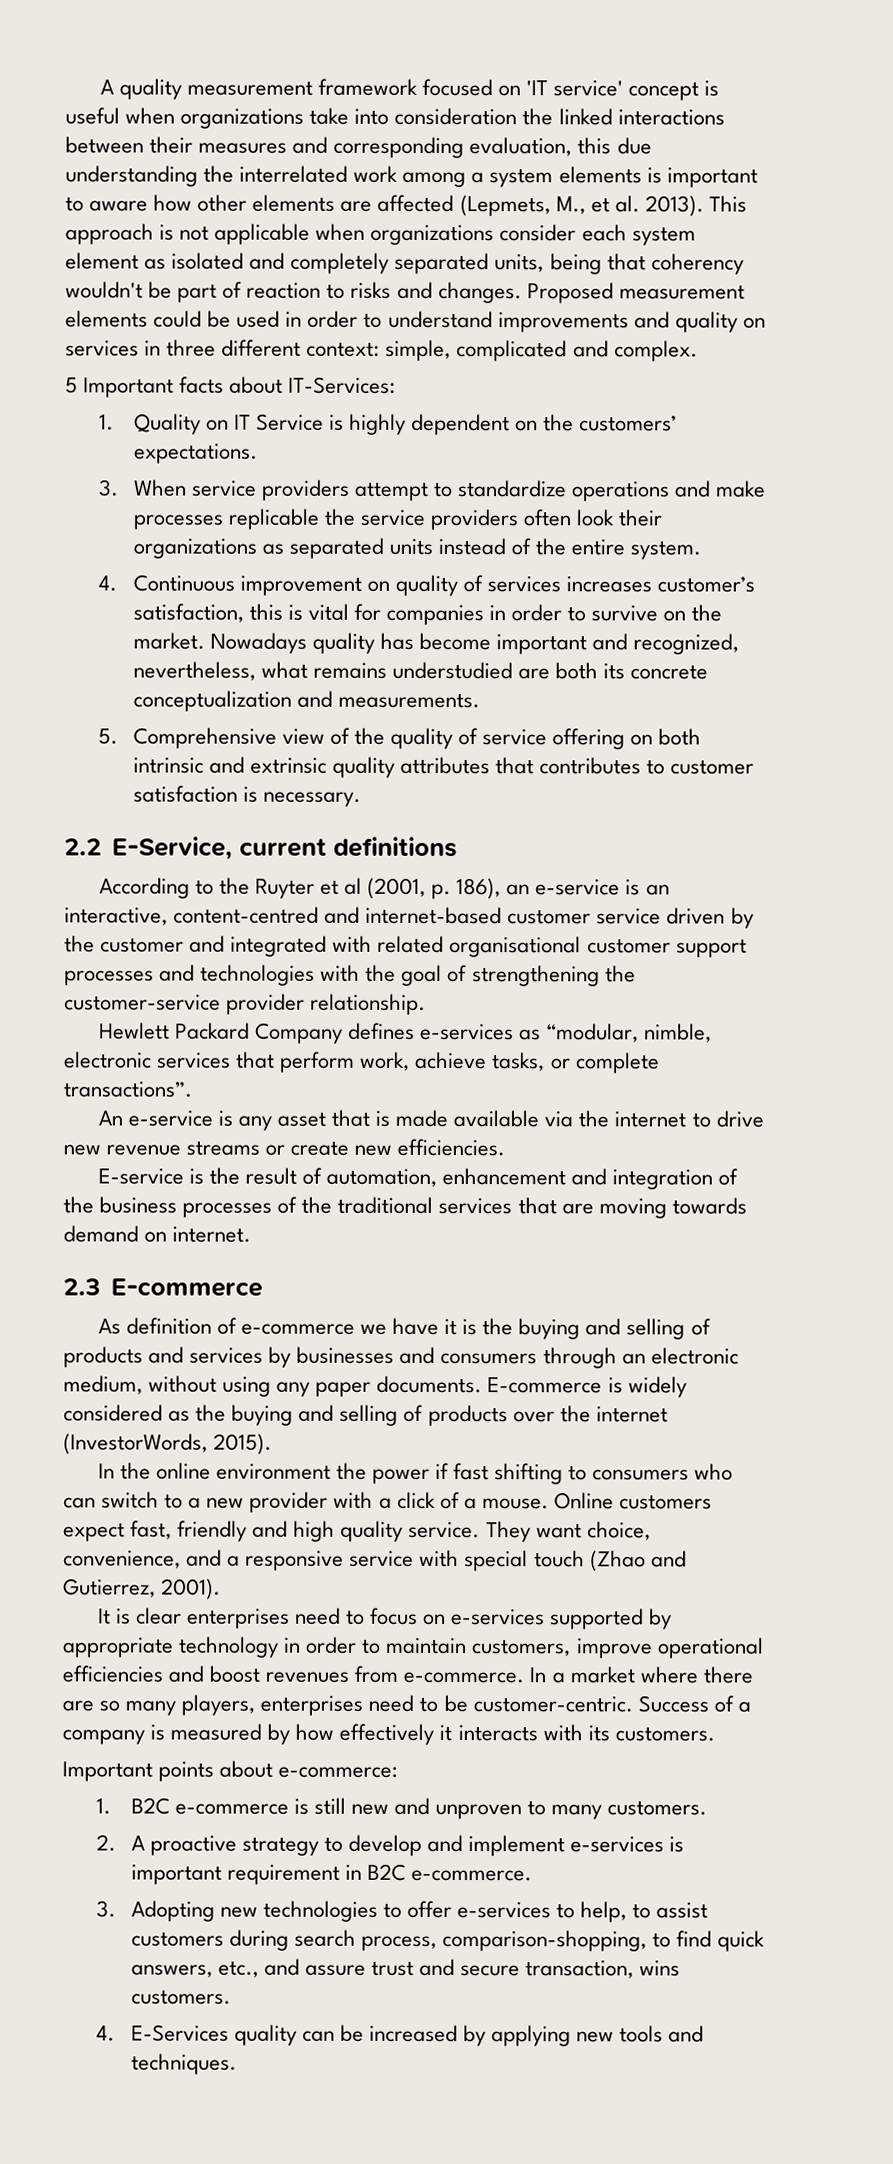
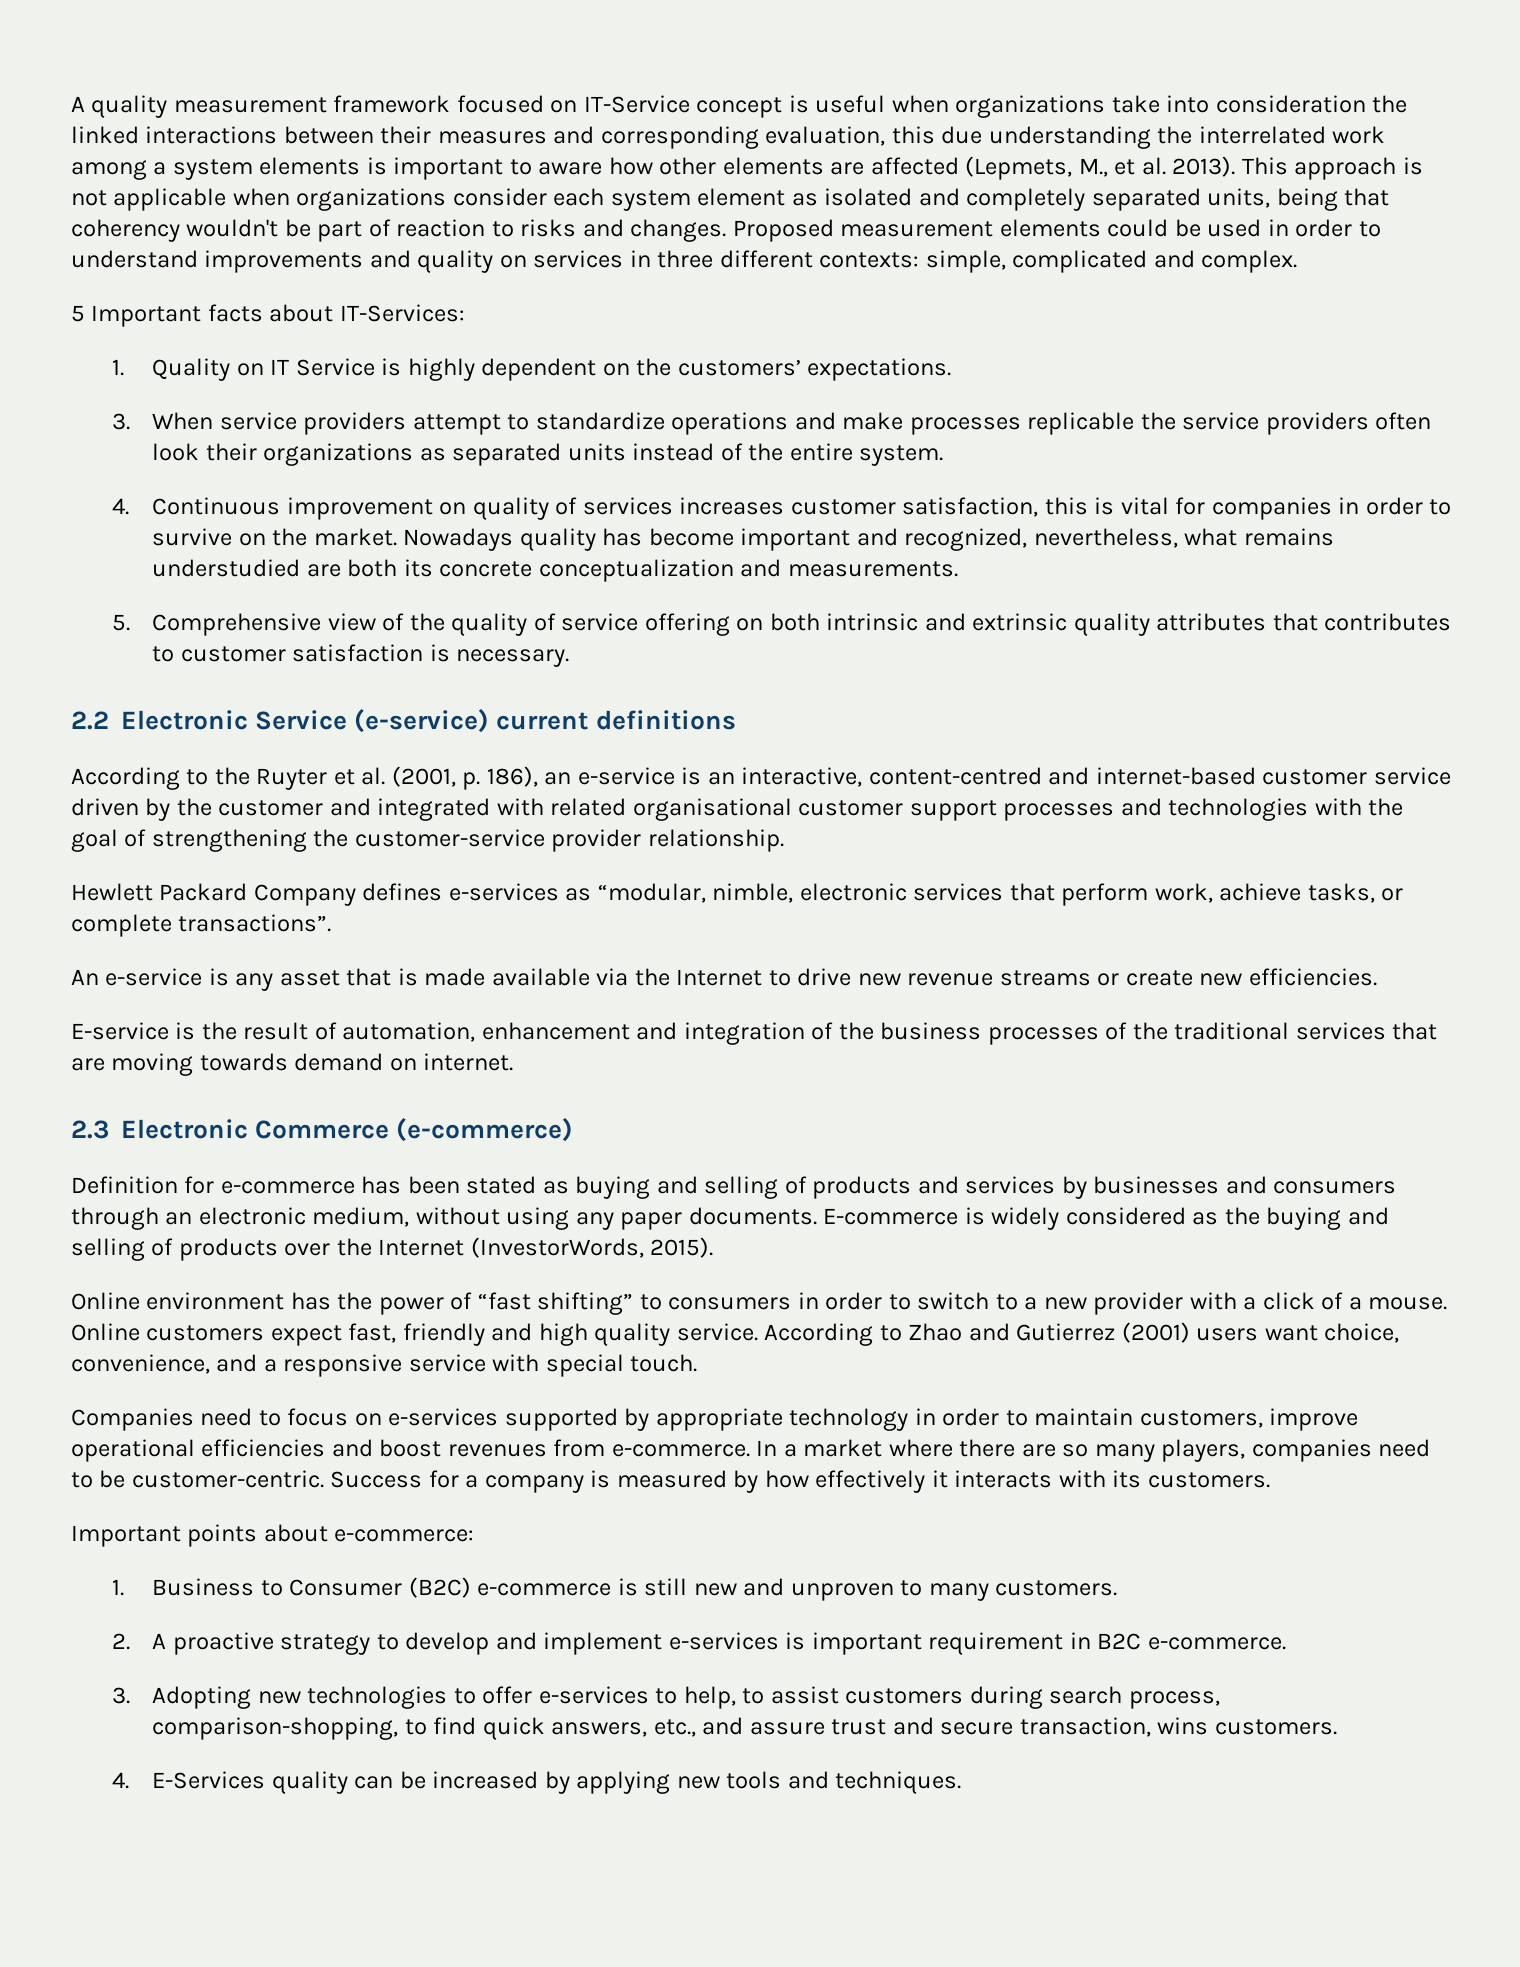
[526,80,624,97] 'IT service' -> [583,95,690,113] IT-Service
[306,341,381,357] context: -> [819,252,920,268] contexts:
[657,576,756,593] customer’s -> [790,499,896,515] customer
[112,836,234,860] E-Service, -> [121,709,490,733] Electronic Service (e-service)
[344,877,363,895] al -> [361,767,386,785] al.
[614,1111,687,1128] internet -> [676,969,763,986] Internet
[111,1278,264,1297] [97,1317,514,1336] E-commerce // As definition of e-commerce we have it is the -> [121,1118,574,1142] [71,1176,569,1194] Electronic Commerce (e-commerce) // Definition for e-commerce has been stated as
[595,1406,668,1423] internet -> [378,1239,465,1256] Internet
[97,1462,734,1485] [63,1497,96,1509] In the online environment the power if fast shifting to consumers who can -> [71,1292,911,1315] Online environment has the power of “fast shifting” to consumers in order to
[485,1521,531,1543] They -> [764,1322,1259,1346] According to Zhao and Gutierrez (2001) users
[533,1550,687,1572] [63,1578,222,1600] [97,1607,290,1629] touch (Zhao and Gutierrez, 2001). // It is clear enterprises -> [630,1354,698,1372] [71,1408,194,1431] touch. // Companies
[260,1695,364,1716] enterprises -> [1251,1439,1372,1462] companies
[713,1695,734,1713] of -> [428,1470,459,1488] for
[130,1797,170,1815] B2C -> [152,1577,471,1598] Business to Consumer (B2C)

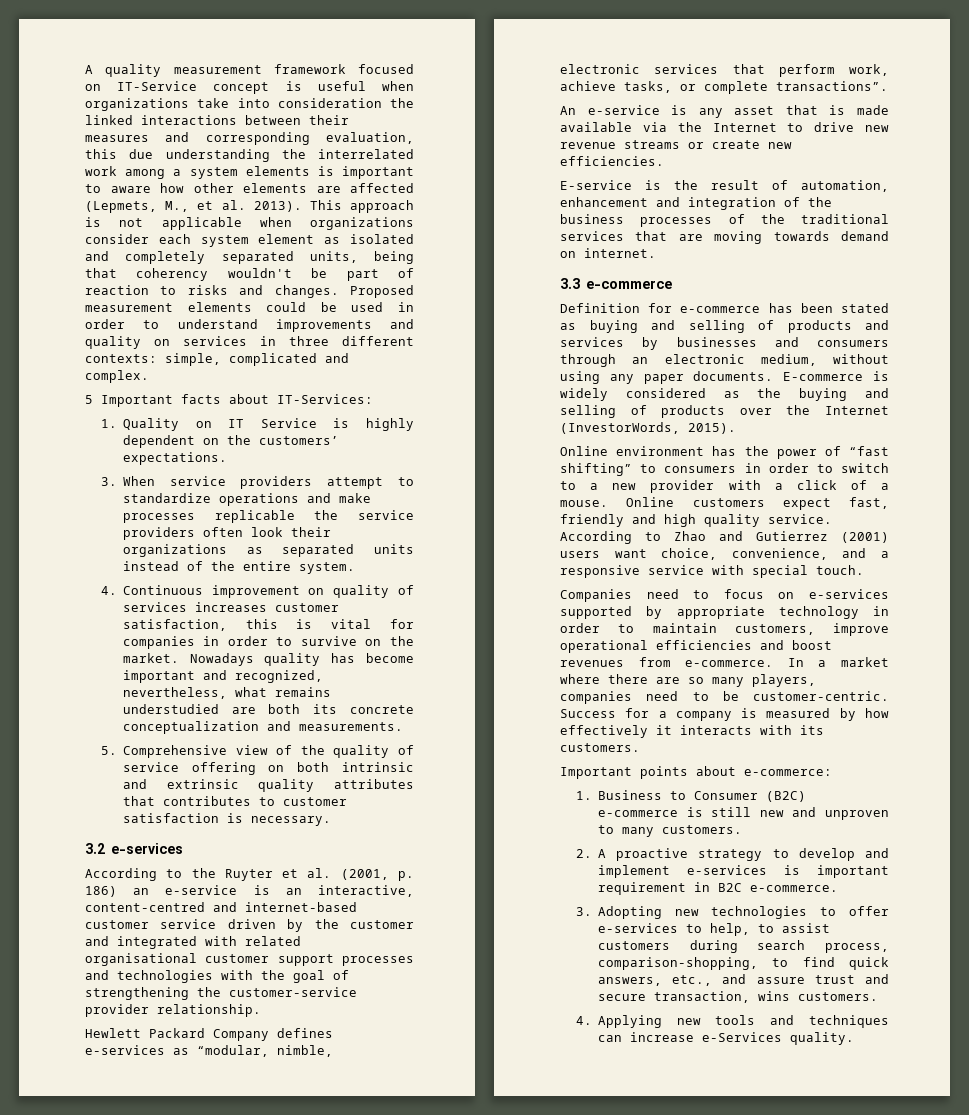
[71,709,736,733] 2.2 Electronic Service (e-service) current definitions -> [85,843,184,854] 3.2 e-services
[486,766,538,787] 186), -> [85,886,117,897] 186)
[71,1118,574,1142] 2.3 Electronic Commerce (e-commerce) -> [560,278,673,289] 3.3 e-commerce
[152,1771,962,1794] E-Services quality can be increased by applying new tools and techniques. -> [597,1015,889,1028] [597,1032,854,1045] Applying new tools and techniques can increase e-Services quality.

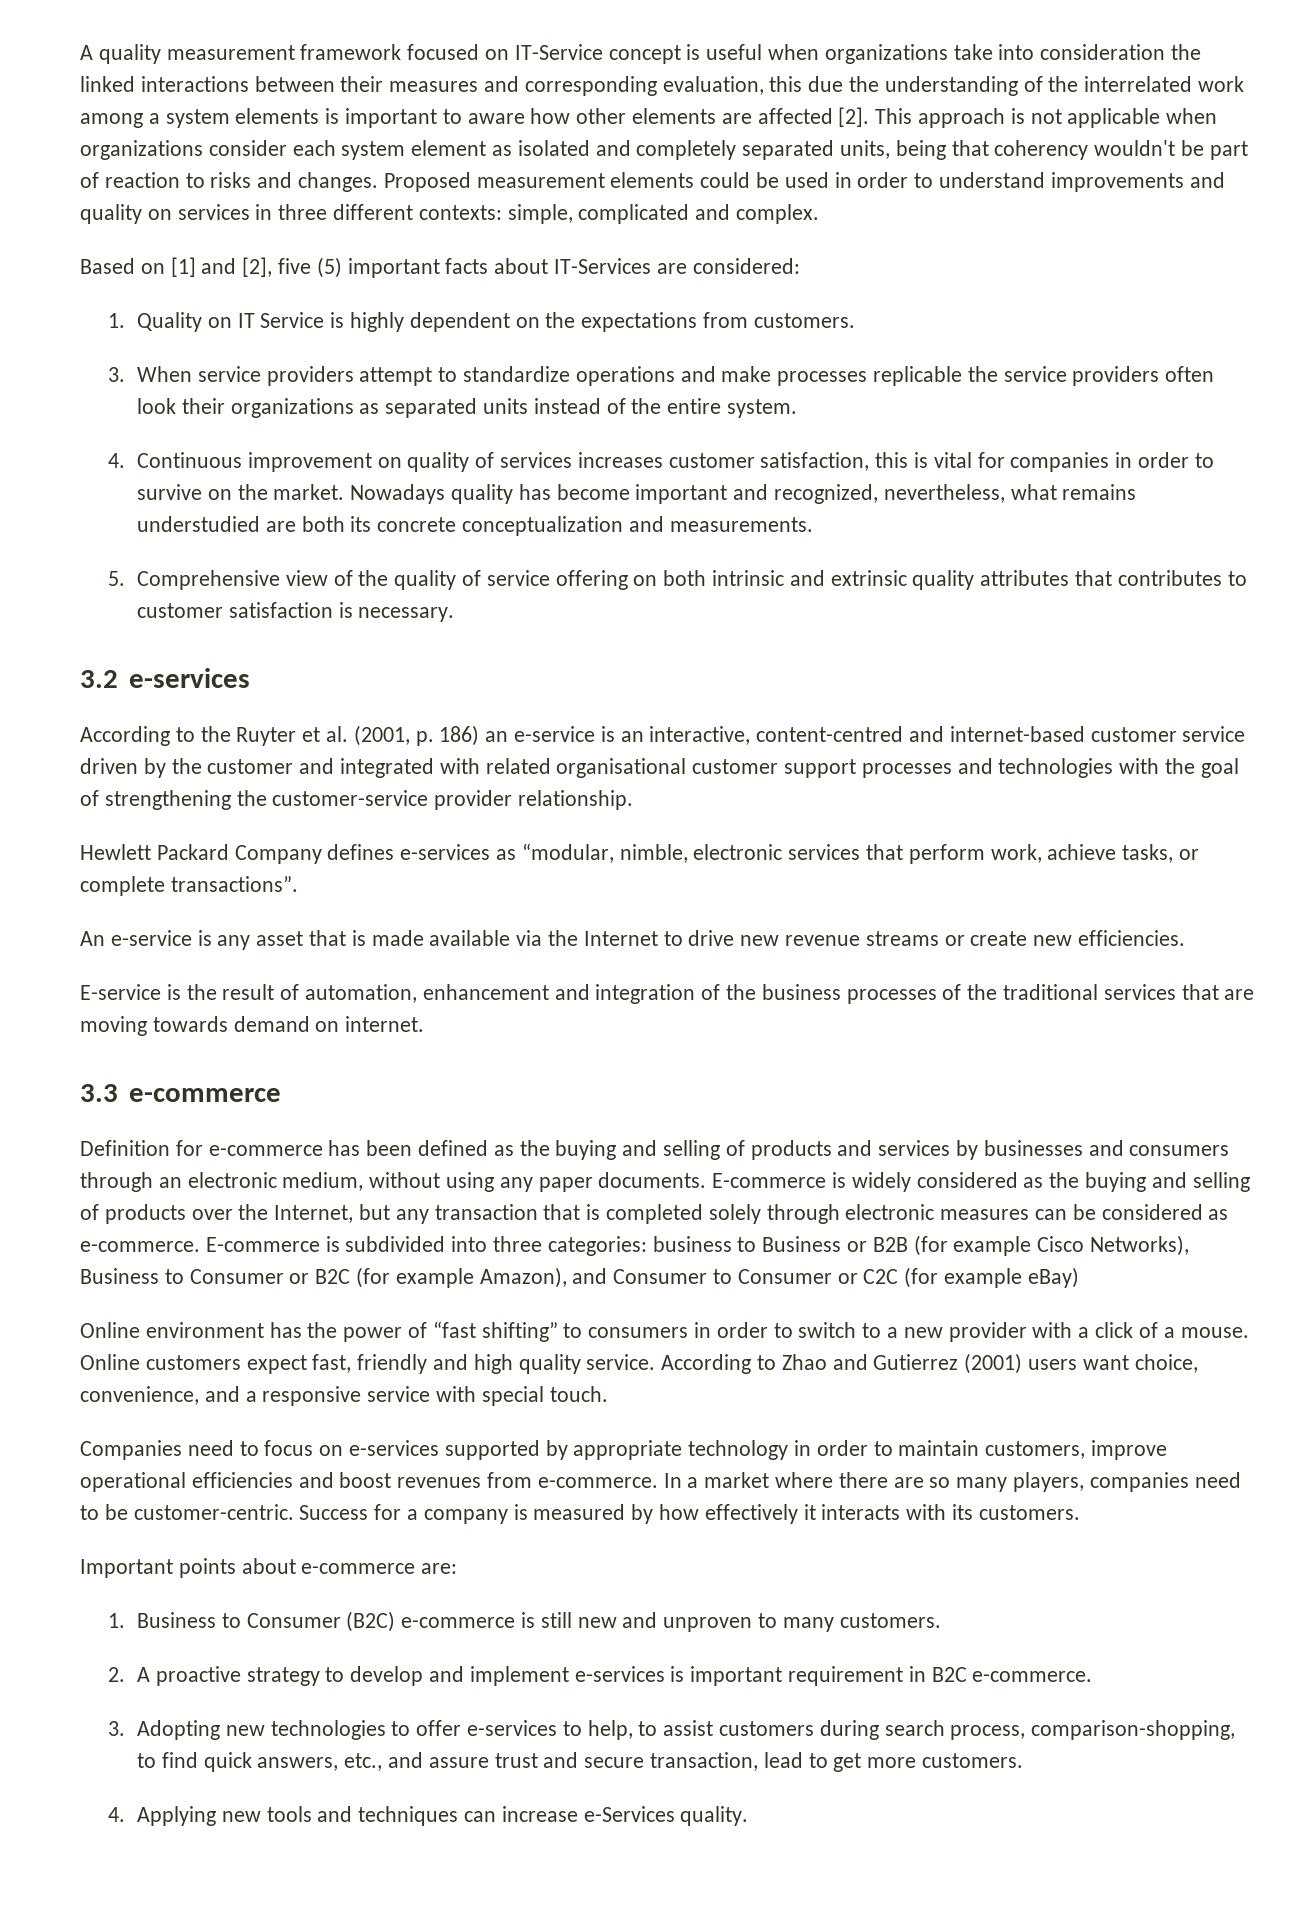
[165,149,270,162] understanding -> [849,76,1043,96] the understanding of
[85,200,302,213] (Lepmets, M., et al. 2013). -> [838,107,870,127] [2].
[85,394,373,407] 5 Important facts about IT-Services: -> [80,257,800,278] Based on [1] and [2], five (5) important facts about IT-Services are considered:
[258,436,339,445] [122,452,227,465] customers’ expectations. -> [581,312,855,332] expectations from customers.
[841,303,889,313] [560,323,576,330] stated as -> [418,1140,550,1156] defined as the
[825,406,889,415] [560,422,736,434] Internet (InvestorWords, 2015). -> [274,1204,1229,1224] [80,1235,1190,1256] [80,1267,1079,1288] Internet, but any transaction that is completed solely through electronic measures can be considered as e-commerce. E-commerce is subdivided into three categories: business to Business or B2B (for example Cisco Networks), Business to Consumer or B2C (for example Amazon), and Consumer to Consumer or C2C (for example eBay)
[744,769,832,776] e-commerce: -> [301,1563,458,1574] e-commerce are:
[757,991,790,1001] wins -> [763,1752,917,1772] lead to get more

